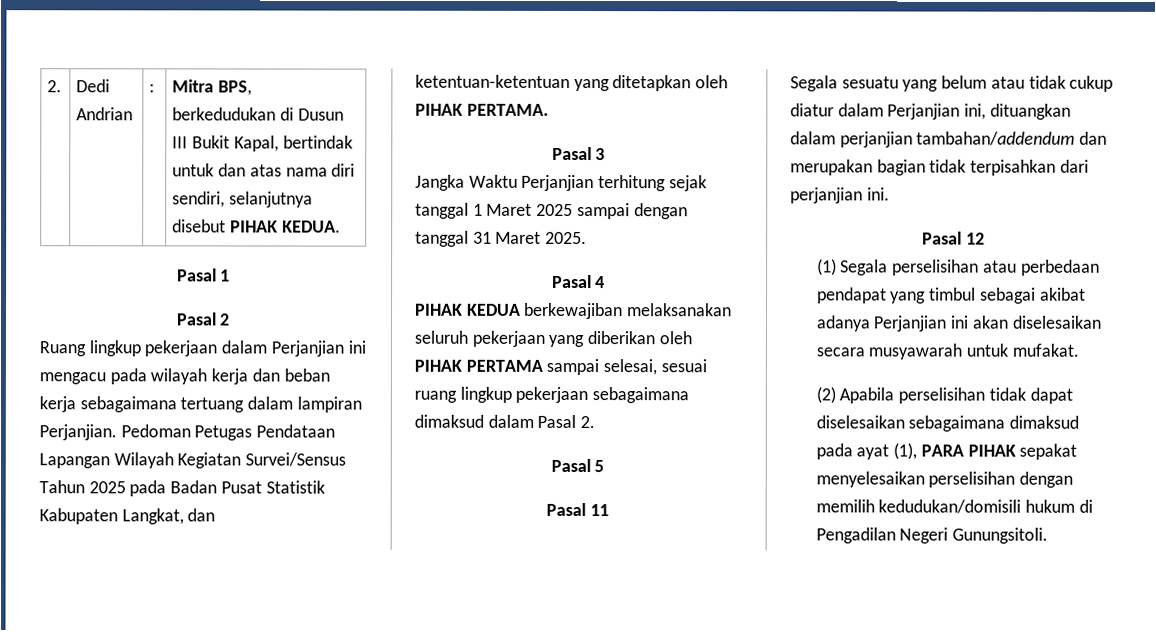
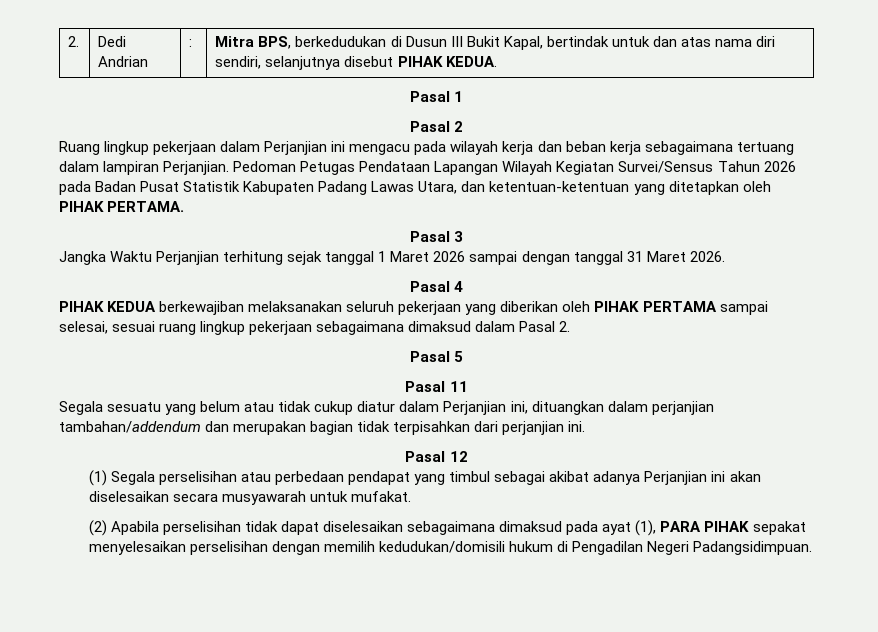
[88,481,126,494] 2025 -> [763,161,796,172] 2026
[121,508,184,525] Langkat, -> [318,181,458,195] Padang Lawas Utara,
[536,203,574,216] 2025 -> [433,251,466,262] 2026
[545,231,588,245] 2025. -> [689,251,725,262] 2026.
[952,527,1049,544] Gunungsitoli. -> [693,541,813,555] Padangsidimpuan.

